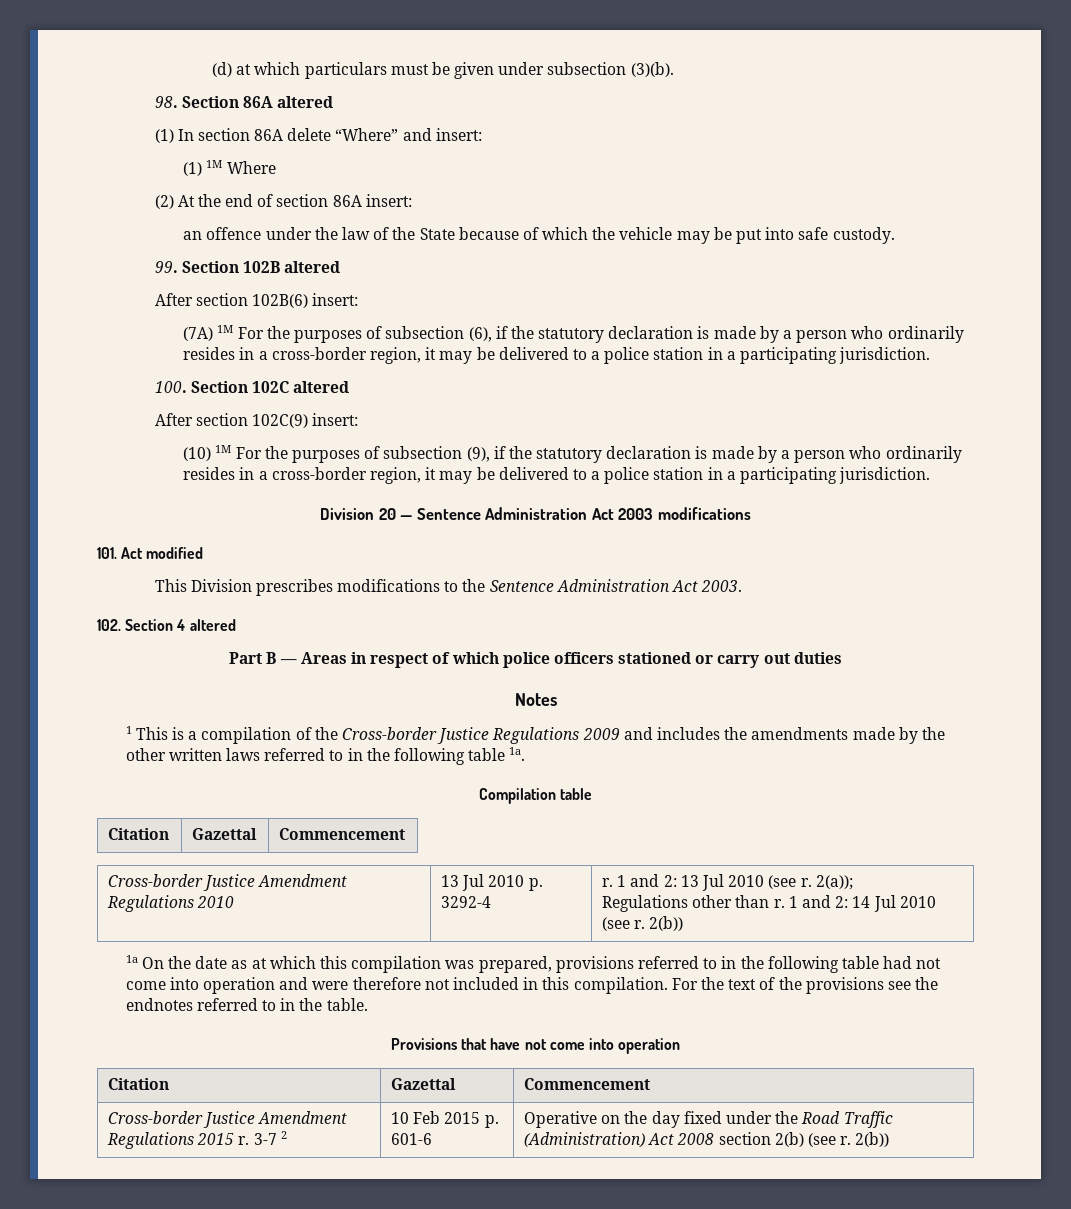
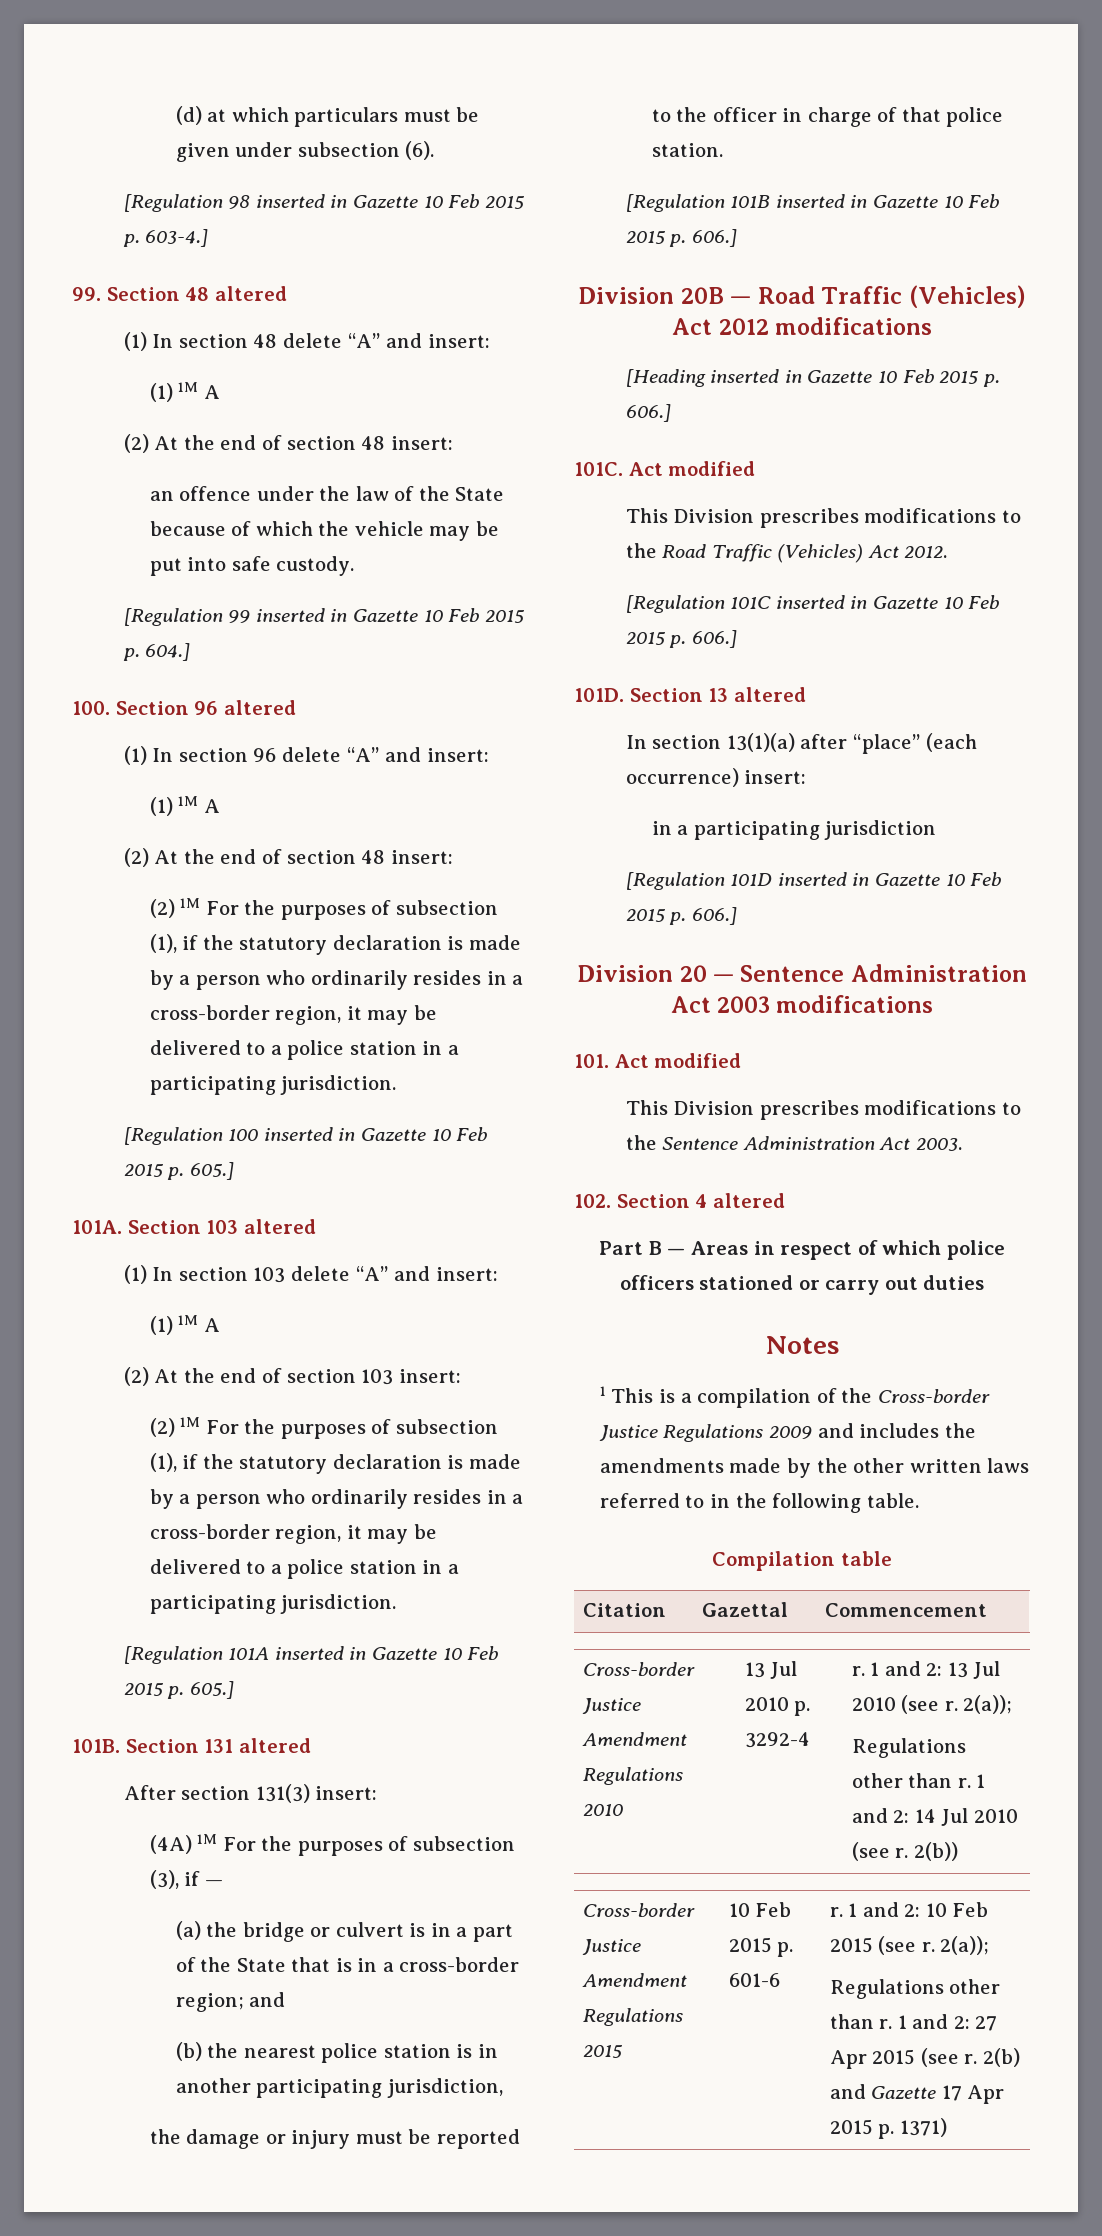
[630,62,674,77] [154,96,334,108] [154,128,482,143] [183,160,276,176] [154,194,362,209] (3)(b). // 98. Section 86A altered // (1) In section 86A delete “Where” and insert: // (1) 1M Where // (2) At the end of section 86A -> [405,141,435,160] [123,194,524,212] [122,229,209,247] [72,286,287,301] [123,332,490,351] [149,382,220,402] [123,434,386,453] (6). // [Regulation 98 inserted in Gazette 10 Feb 2015 p. 603-4.] // 99. Section 48 altered // (1) In section 48 delete “A” and insert: // (1) 1M A // (2) At the end of section 48
[154,261,341,273] [154,293,359,308] [183,325,492,343] 99. Section 102B altered // After section 102B(6) insert: // (7A) 1M For the purposes of subsection (6), -> [123,608,524,626] [122,643,191,661] [72,700,296,715] [123,746,489,765] [149,796,220,816] [123,848,453,867] [149,898,498,920] [149,934,177,953] [Regulation 99 inserted in Gazette 10 Feb 2015 p. 604.] // 100. Section 96 altered // (1) In section 96 delete “A” and insert: // (1) 1M A // (2) At the end of section 48 insert: // (2) 1M For the purposes of subsection (1),
[154,381,350,393] [154,413,359,428] [183,445,490,463] 100. Section 102C altered // After section 102C(9) insert: // (10) 1M For the purposes of subsection (9), -> [123,1127,488,1145] [123,1162,234,1180] [72,1219,316,1234] [123,1265,498,1284] [149,1315,220,1335] [123,1367,461,1386] [149,1417,498,1439] [149,1453,177,1472] [Regulation 100 inserted in Gazette 10 Feb 2015 p. 605.] // 101A. Section 103 altered // (1) In section 103 delete “A” and insert: // (1) 1M A // (2) At the end of section 103 insert: // (2) 1M For the purposes of subsection (1),
(931, 475) none -> [123,1646,499,1664] [123,1681,234,1699] [72,1738,311,1753] [123,1784,378,1803] [149,1834,515,1856] [149,1870,223,1889] [175,1921,513,1942] [175,1957,520,1972] [175,1992,286,2012] [175,2042,498,2063] [175,2078,503,2098] [149,2129,520,2149] [651,107,1004,127] [651,143,723,157] [625,194,1000,212] [625,229,737,247] [578,285,1026,308] [672,317,932,335] [625,369,1000,387] [625,404,671,422] [574,461,756,476] [625,508,1021,528] [625,543,948,563] [625,595,1000,613] [625,630,737,648] [574,687,806,702] [625,733,977,754] [625,768,807,787] [651,820,937,840] [625,872,1002,890] [625,907,737,925] // [Regulation 101A inserted in Gazette 10 Feb 2015 p. 605.] // 101B. Section 131 altered // After section 131(3) insert: // (4A) 1M For the purposes of subsection (3), if — // (a) the bridge or culvert is in a part of the State that is in a cross-border region; and // (b) the nearest police station is in another participating jurisdiction, // the damage or injury must be reported to the officer in charge of that police station. // [Regulation 101B inserted in Gazette 10 Feb 2015 p. 606.] // Division 20B — Road Traffic (Vehicles) Act 2012 modifications // [Heading inserted in Gazette 10 Feb 2015 p. 606.] // 101C. Act modified // This Division prescribes modifications to the Road Traffic (Vehicles) Act 2012. // [Regulation 101C inserted in Gazette 10 Feb 2015 p. 606.] // 101D. Section 13 altered // In section 13(1)(a) after “place” (each occurrence) insert: // in a participating jurisdiction // [Regulation 101D inserted in Gazette 10 Feb 2015 p. 606.]
[468,747,526,761] table 1a. -> [866,1493,919,1508] table.
[125,955,942,973] [125,977,939,994] [125,998,368,1011] [390,1038,681,1054] [108,1078,170,1090] [391,1078,457,1090] [524,1078,651,1090] // 1a On the date as at which this compilation was prepared, provisions referred to in the following table had not come into operation and were therefore not included in this compilation. For the text of the provisions see the endnotes referred to in the table. // Provisions that have not come into operation // Citation | Gazettal | Commencement -> (958, 1851) none
[238,1131,287,1145] r. 3-7 2 -> (622, 2051) none
[524,1111,893,1128] [524,1132,890,1148] Operative on the day fixed under the Road Traffic (Administration) Act 2008 section 2(b) (see r. 2(b)) -> [829,1902,989,1917] [829,1936,990,1955] [829,1979,1001,1999] [829,2014,998,2031] [829,2048,1020,2069] [829,2084,1005,2104] [829,2118,947,2139] r. 1 and 2: 10 Feb 2015 (see r. 2(a)); // Regulations other than r. 1 and 2: 27 Apr 2015 (see r. 2(b) and Gazette 17 Apr 2015 p. 1371)

